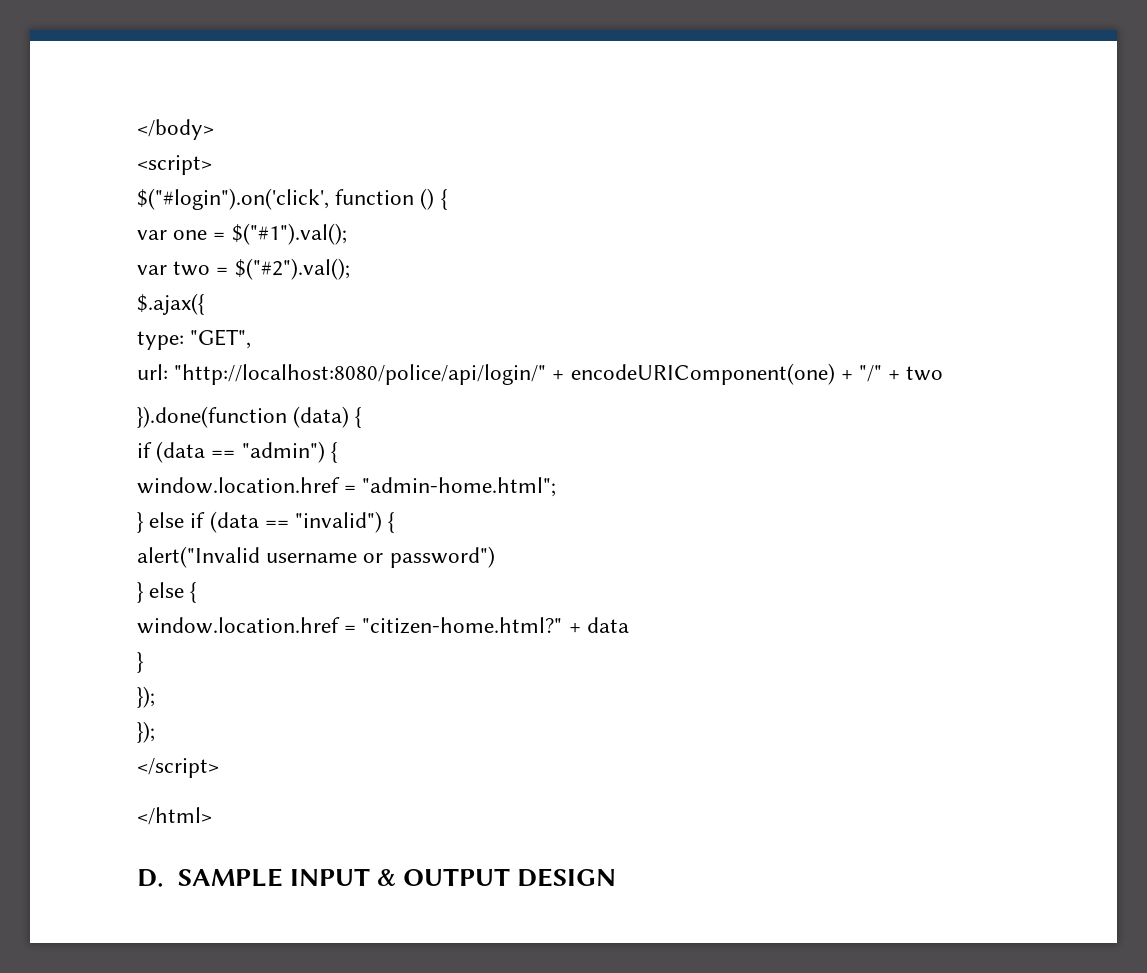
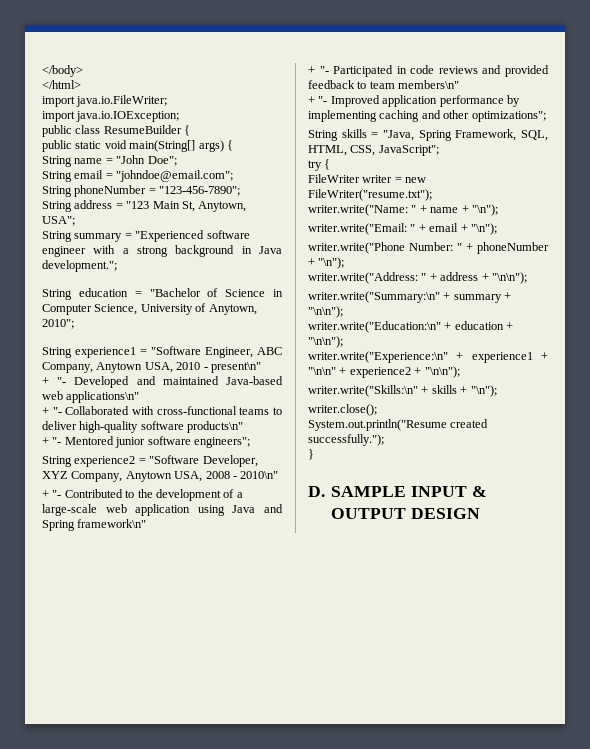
[137,155,212,175] [137,188,448,210] [137,223,347,245] [137,258,350,280] [137,293,205,315] [137,329,252,350] [137,363,944,385] [137,406,363,428] [137,441,338,463] [137,477,557,497] [137,511,396,533] [137,546,495,568] [137,582,198,603] [137,617,629,634] [137,652,144,673] [137,686,155,708] [137,721,155,743] [137,758,219,778] [137,807,212,825] <script> // $("#login").on('click', function () { // var one = $("#1").val(); // var two = $("#2").val(); // $.ajax({ // type: "GET", // url: "http://localhost:8080/police/api/login/" + encodeURIComponent(one) + "/" + two // }).done(function (data) { // if (data == "admin") { // window.location.href = "admin-home.html"; // } else if (data == "invalid") { // alert("Invalid username or password") // } else { // window.location.href = "citizen-home.html?" + data // } // }); // }); // </script> // </html> -> [42,80,81,89] [42,95,168,107] [42,111,180,122] [42,125,191,137] [42,140,233,152] [42,155,177,167] [42,170,234,182] [42,185,241,197] [42,200,247,212] [42,216,75,226] [42,230,250,242] [42,245,282,257] [42,260,117,272] [42,288,283,300] [42,303,257,315] [42,319,74,329] [42,346,282,358] [42,362,261,373] [42,376,283,388] [42,391,140,403] [42,406,282,415] [42,421,244,433] [42,436,250,448] [42,455,258,467] [42,471,279,482] [42,489,243,501] [42,504,283,516] [42,519,147,531] [308,65,549,77] [308,80,460,89] [308,95,520,107] [308,110,546,122] [308,129,548,141] [308,145,439,156] [308,159,331,171] [308,174,427,183] [308,189,432,201] [308,204,498,216] [308,223,497,235] [308,242,549,254] [308,257,345,269] [308,272,527,284] [308,291,512,303] [308,306,343,318] [308,321,514,333] [308,336,343,348] [308,351,548,363] [308,366,460,378] [308,385,497,397] [308,404,377,416] [308,419,489,431] [308,434,384,446] [308,449,314,460] </html> // import java.io.FileWriter; // import java.io.IOException; // public class ResumeBuilder { // public static void main(String[] args) { // String name = "John Doe"; // String email = "johndoe@email.com"; // String phoneNumber = "123-456-7890"; // String address = "123 Main St, Anytown, USA"; // String summary = "Experienced software engineer with a strong background in Java development."; // String education = "Bachelor of Science in Computer Science, University of Anytown, 2010"; // String experience1 = "Software Engineer, ABC Company, Anytown USA, 2010 - present\n" // + "- Developed and maintained Java-based web applications\n" // + "- Collaborated with cross-functional teams to deliver high-quality software products\n" // + "- Mentored junior software engineers"; // String experience2 = "Software Developer, XYZ Company, Anytown USA, 2008 - 2010\n" // + "- Contributed to the development of a large-scale web application using Java and Spring framework\n" // + "- Participated in code reviews and provided feedback to team members\n" // + "- Improved application performance by implementing caching and other optimizations"; // String skills = "Java, Spring Framework, SQL, HTML, CSS, JavaScript"; // try { // FileWriter writer = new FileWriter("resume.txt"); // writer.write("Name: " + name + "\n"); // writer.write("Email: " + email + "\n"); // writer.write("Phone Number: " + phoneNumber + "\n"); // writer.write("Address: " + address + "\n\n"); // writer.write("Summary:\n" + summary + "\n\n"); // writer.write("Education:\n" + education + "\n\n"); // writer.write("Experience:\n" + experience1 + "\n\n" + experience2 + "\n\n"); // writer.write("Skills:\n" + skills + "\n"); // writer.close(); // System.out.println("Resume created successfully."); // }

